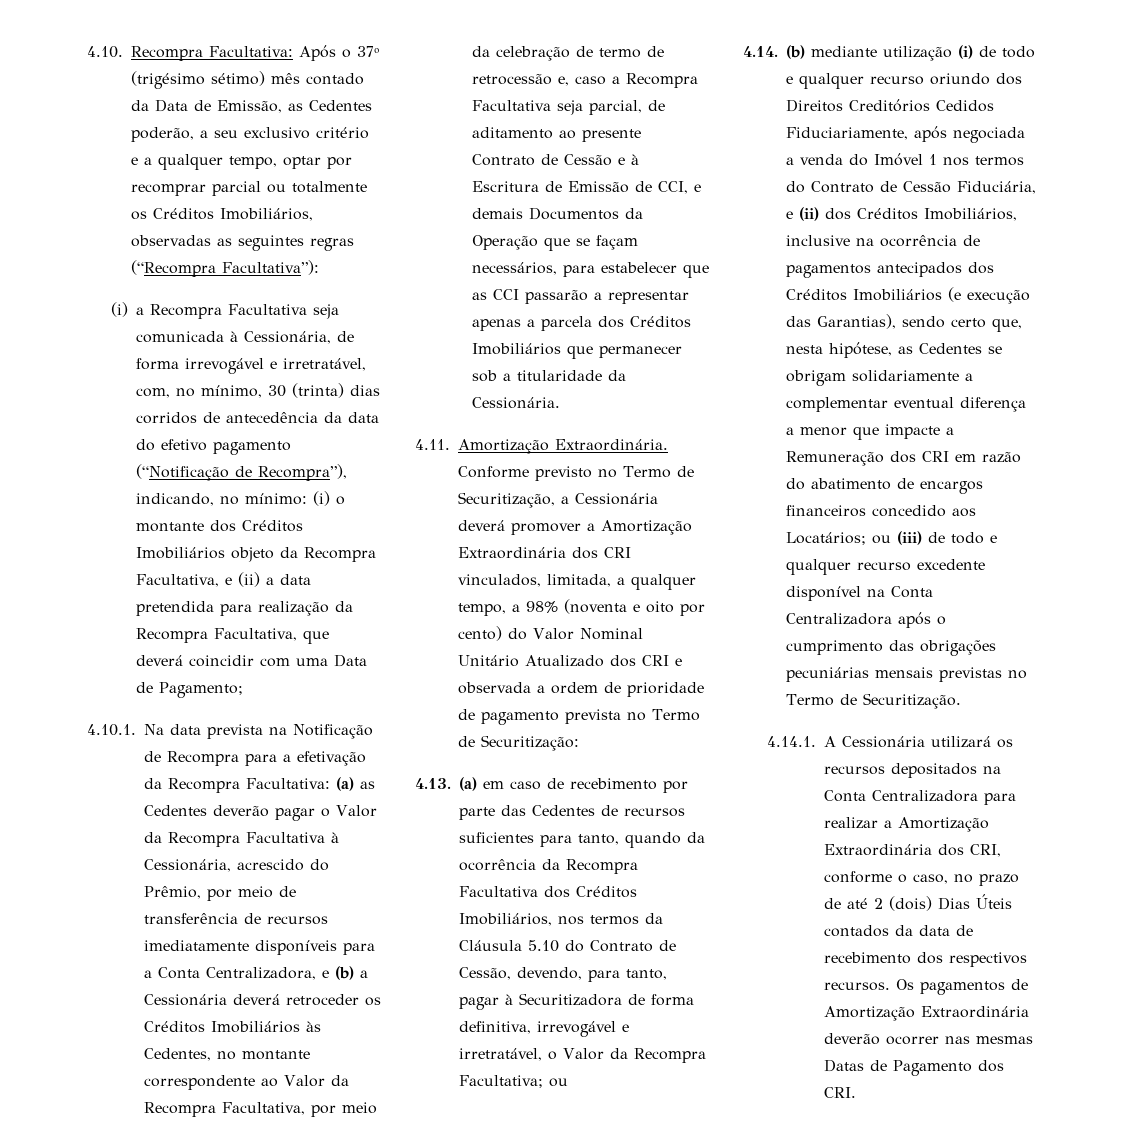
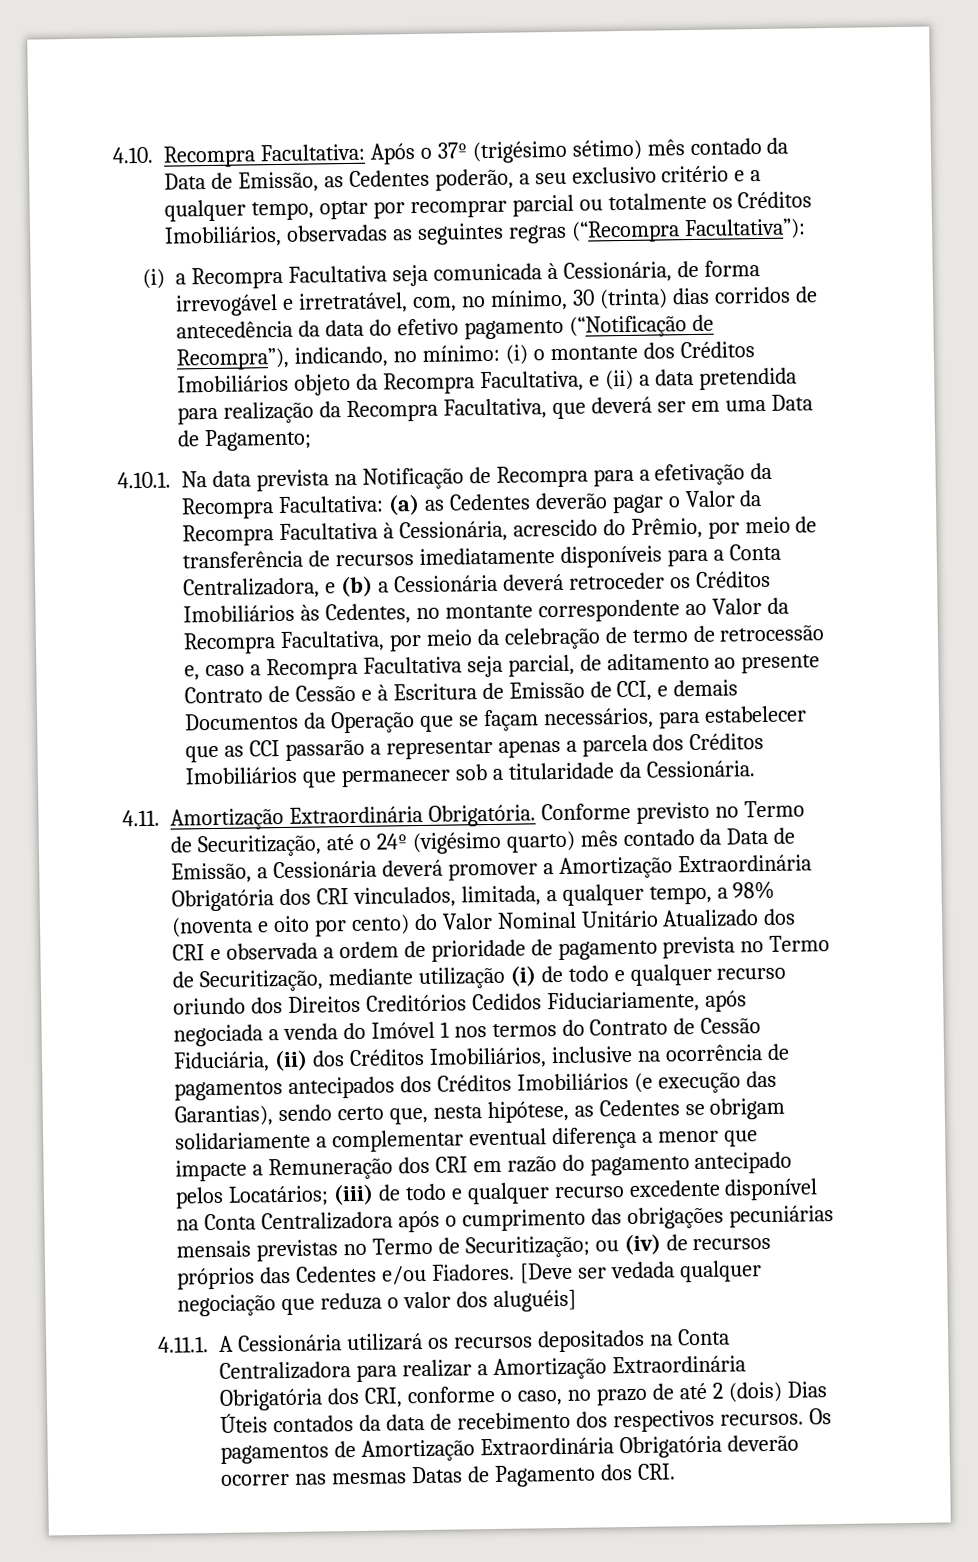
[189,655,291,667] coincidir com -> [657,400,720,413] ser em
[555,439,668,451] Extraordinária. -> [288,804,536,827] Extraordinária Obrigatória.
(555, 500) none -> [325,827,796,855] [171,862,252,884] até o 24º (vigésimo quarto) mês contado da Data de Emissão,
(566, 553) none -> [171,889,274,912] Obrigatória
[481,735,579,751] [415,777,688,793] [459,805,685,820] [459,832,705,848] [459,859,638,874] [459,886,637,898] [459,913,663,926] [459,940,676,952] [459,967,667,982] [459,993,694,1010] [459,1021,629,1037] [459,1048,706,1063] [459,1075,568,1088] [743,45,805,59] Securitização: // 4.13. (a) em caso de recebimento por parte das Cedentes de recursos suficientes para tanto, quando da ocorrência da Recompra Facultativa dos Créditos Imobiliários, nos termos da Cláusula 5.10 do Contrato de Cessão, devendo, para tanto, pagar à Securitizadora de forma definitiva, irrevogável e irretratável, o Valor da Recompra Facultativa; ou // 4.14. (b) -> [198,969,324,993] Securitização,
[786,211,793,219] e -> (270, 1062) none
[811,478,983,494] [786,505,976,517] [786,532,891,545] abatimento de encargos financeiros concedido aos Locatários; ou -> [589,1151,793,1176] [175,1185,329,1209] pagamento antecipado pelos Locatários;
[862,693,961,709] [767,736,817,747] Securitização. // 4.14.1. -> [464,1233,772,1259] [177,1260,762,1290] [177,1289,577,1317] [158,1336,210,1353] Securitização; ou (iv) de recursos próprios das Cedentes e/ou Fiadores. [Deve ser vedada qualquer negociação que reduza o valor dos aluguéis] // 4.11.1.
(933, 850) none -> [219,1388,324,1411] Obrigatória
(1030, 1012) none -> [619,1435,723,1459] Obrigatória

